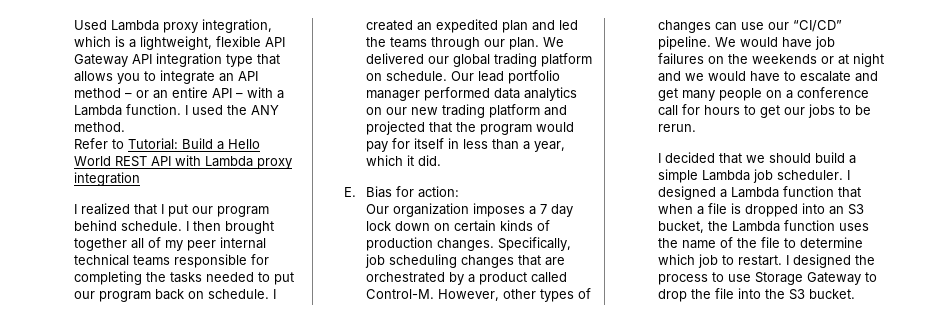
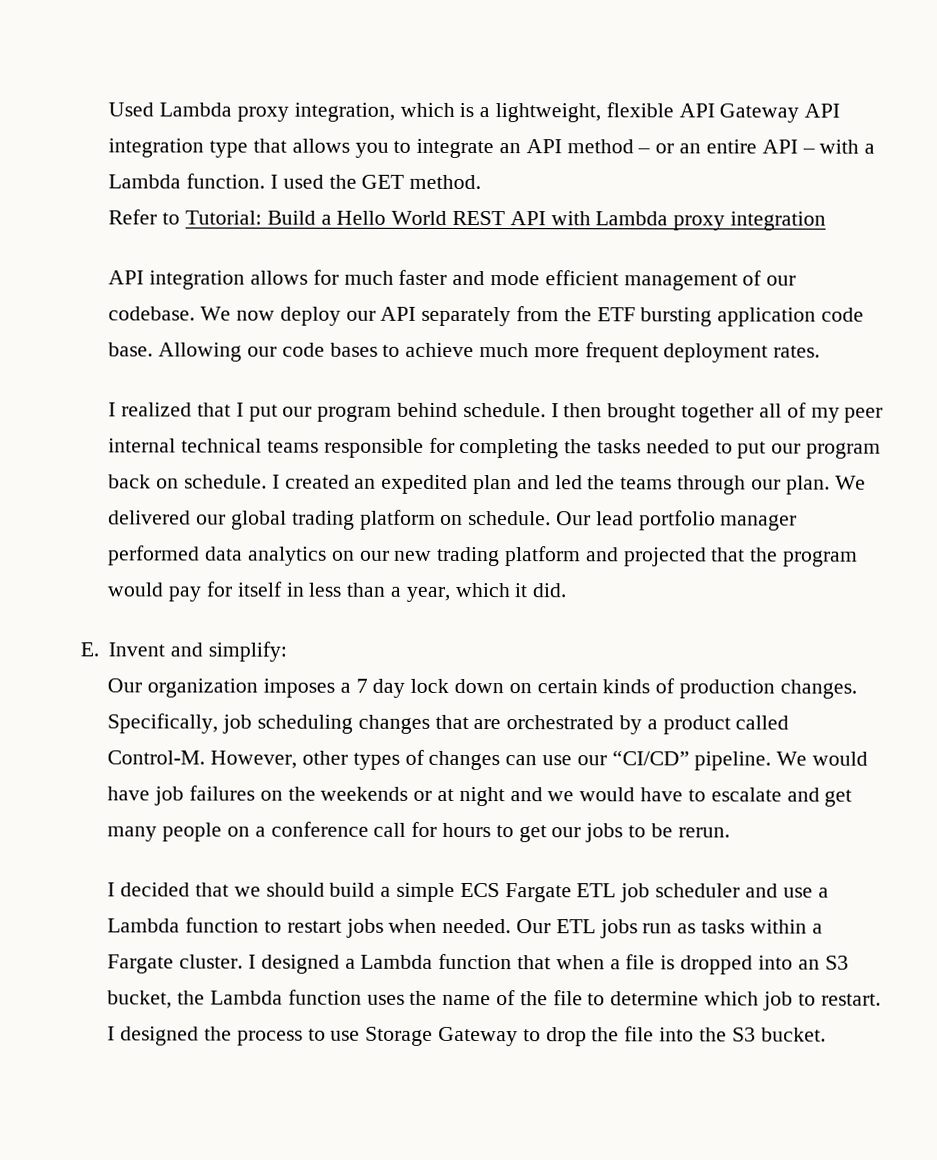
[250,105,279,115] ANY -> [361,174,405,189] GET
(140, 179) none -> [108,269,797,291] [108,306,865,327] [108,342,821,363] // API integration allows for much faster and mode efficient management of our codebase. We now deploy our API separately from the ETF bursting application code base. Allowing our code bases to achieve much more frequent deployment rates.
[365,186,459,198] Bias for action: -> [108,641,288,662] Invent and simplify:
[701,169,843,183] Lambda job scheduler. -> [459,882,829,903] [107,917,823,939] [107,954,244,974] ECS Fargate ETL job scheduler and use a Lambda function to restart jobs when needed. Our ETL jobs run as tasks within a Fargate cluster.

